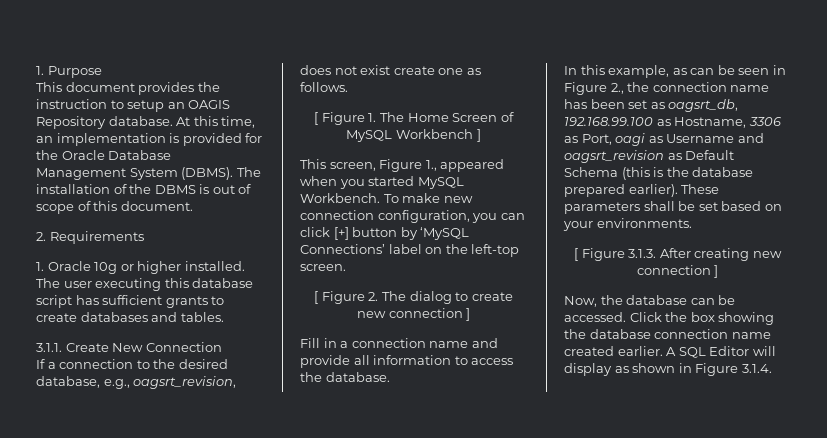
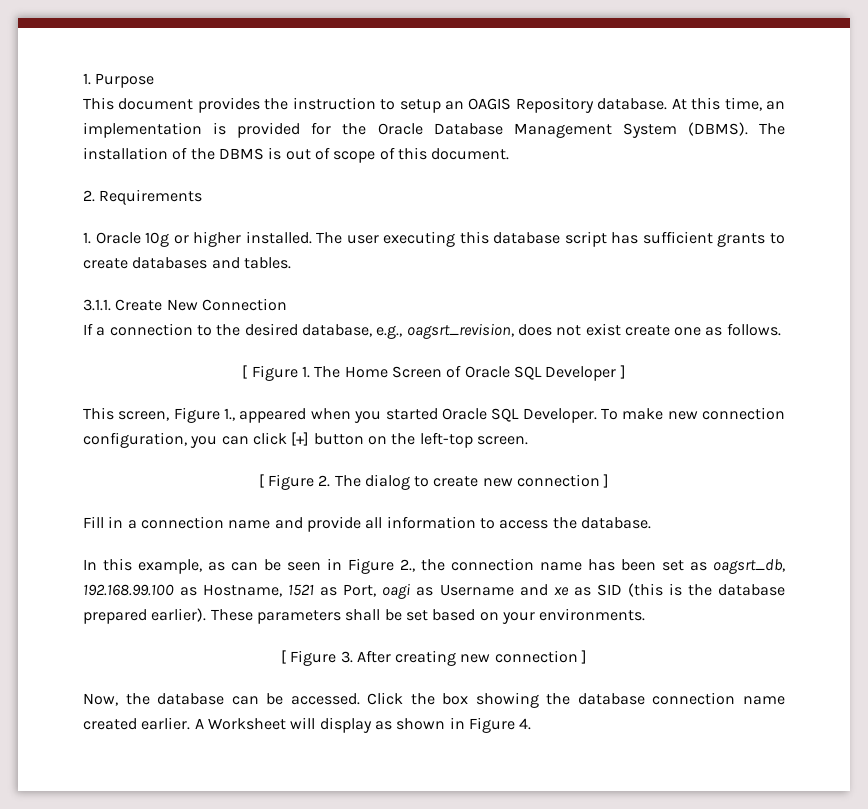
[346,129,473,142] MySQL Workbench -> [464,366,617,381] Oracle SQL Developer
[417,177,464,189] [300,193,380,203] MySQL Workbench. -> [441,408,597,423] Oracle SQL Developer.
[400,227,470,240] [300,244,422,254] by ‘MySQL Connections’ label -> (364, 439) none
[748,117,781,126] 3306 -> [288,584,315,596] 1521
[564,150,735,163] [564,167,618,177] oagsrt_revision as Default Schema -> [553,584,622,596] xe as SID
[628,249,657,258] 3.1.3. -> [340,651,353,663] 3.
[678,346,750,358] SQL Editor -> [207,718,286,730] Worksheet
[741,364,772,373] 3.1.4. -> [519,718,532,730] 4.

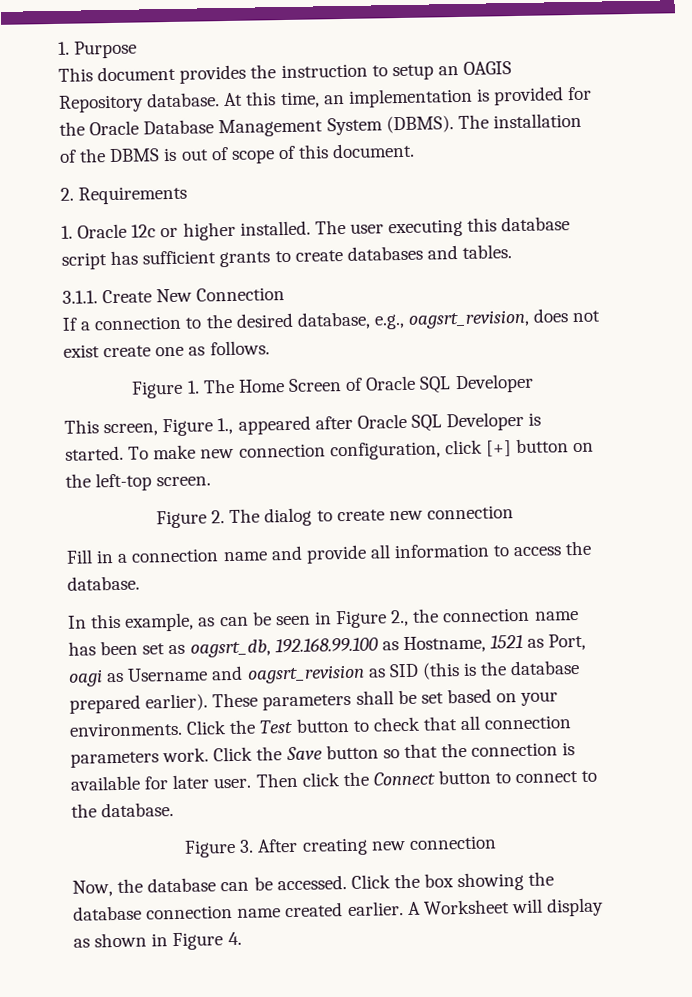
[145,232,170,247] 10g -> [131,224,157,238] 12c
[242,365,248,379] [ -> (270, 348) none
[619,365,626,379] ] -> (534, 383) none
[310,408,597,423] when you started Oracle SQL Developer. -> [314,411,542,432] [65,445,124,461] after Oracle SQL Developer is started.
[190,436,249,448] you can -> (441, 451) none
[258,474,264,488] [ -> (212, 481) none
[603,474,610,488] ] -> (514, 512) none
[553,587,569,596] xe -> [246,664,365,684] oagsrt_revision
[280,650,286,664] // [ -> [186,715,573,735] [70,742,576,768] [70,769,598,791] [71,802,175,818] Click the Test button to check that all connection parameters work. Click the Save button so that the connection is available for later user. Then click the Connect button to connect to the database. //
[581,650,588,664] ] -> (497, 842) none

